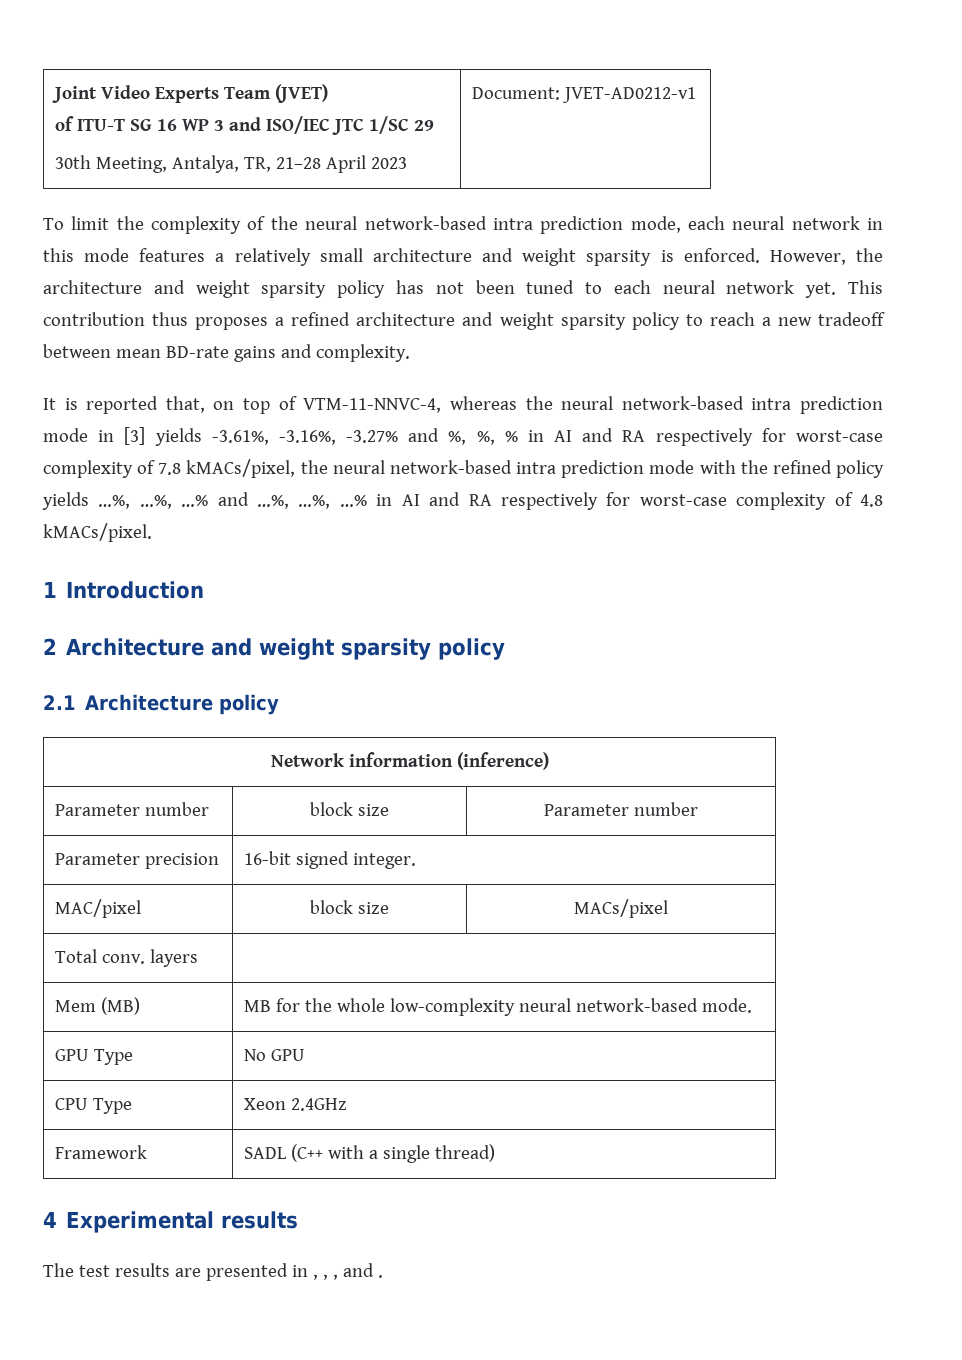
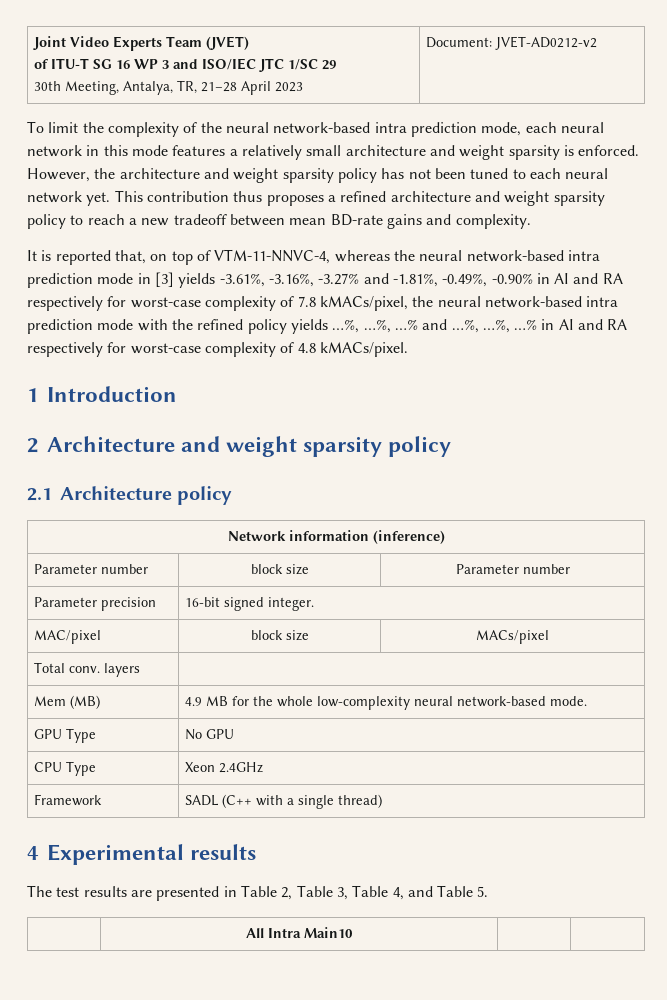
[562,87,696,103] JVET-AD0212-v1 -> [495,36,598,50] JVET-AD0212-v2
[448,431,518,445] %, %, % -> [392,273,533,287] -1.81%, -0.49%, -0.90%
(140, 1006) none -> [185,697,203,706] 4.9
[312,1263,383,1280] , , , and . -> [240,885,489,900] [246,927,354,938] Table 2, Table 3, Table 4, and Table 5. // | All Intra Main10 | |

